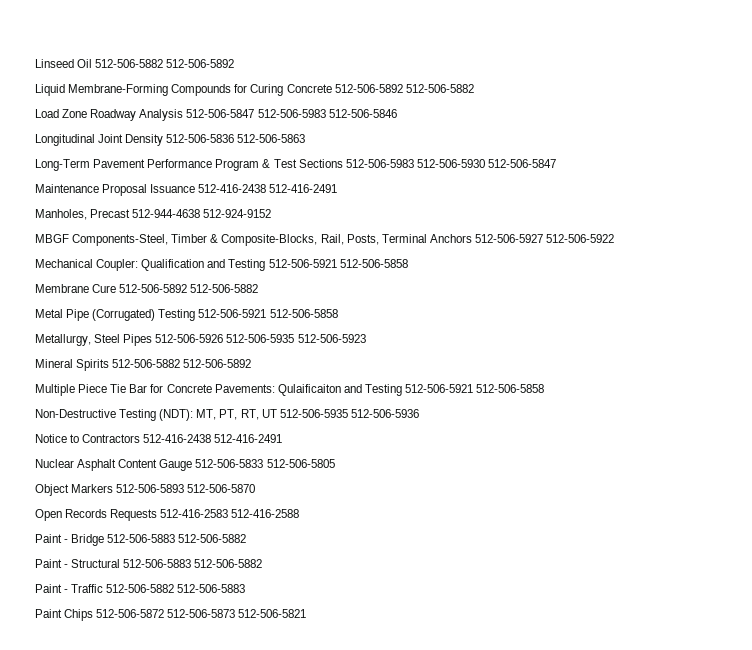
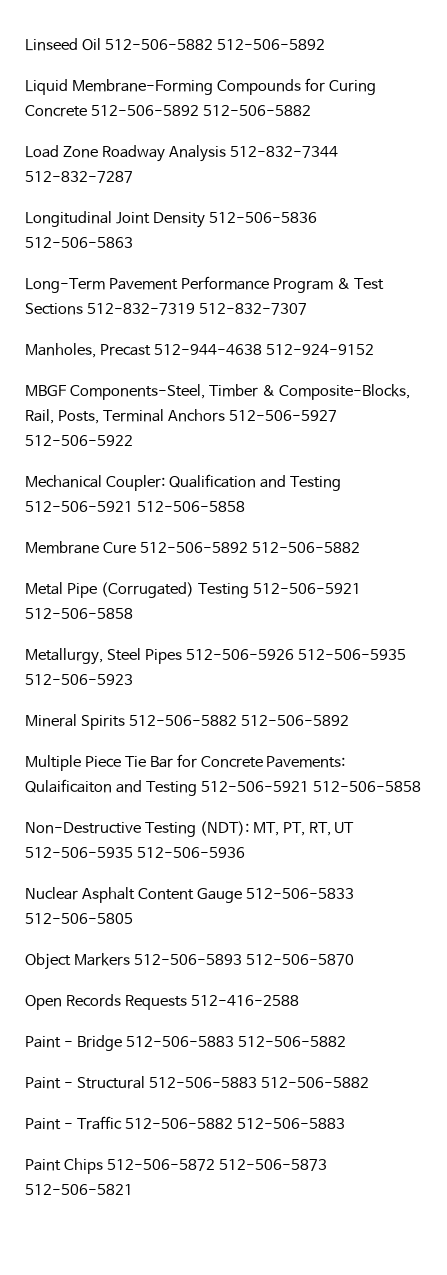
[186,109,397,118] 512-506-5847 512-506-5983 512-506-5846 -> [229,146,338,158] [25,171,133,183] 512-832-7344 512-832-7287
[345,159,556,168] [35,184,338,196] 512-506-5983 512-506-5930 512-506-5847 // Maintenance Proposal Issuance 512-416-2438 512-416-2491 -> [86,303,307,315] 512-832-7319 512-832-7307
[35,434,283,443] // Notice to Contractors 512-416-2438 512-416-2491 -> (245, 852) none
[160,509,229,518] 512-416-2583 -> (187, 1002) none

